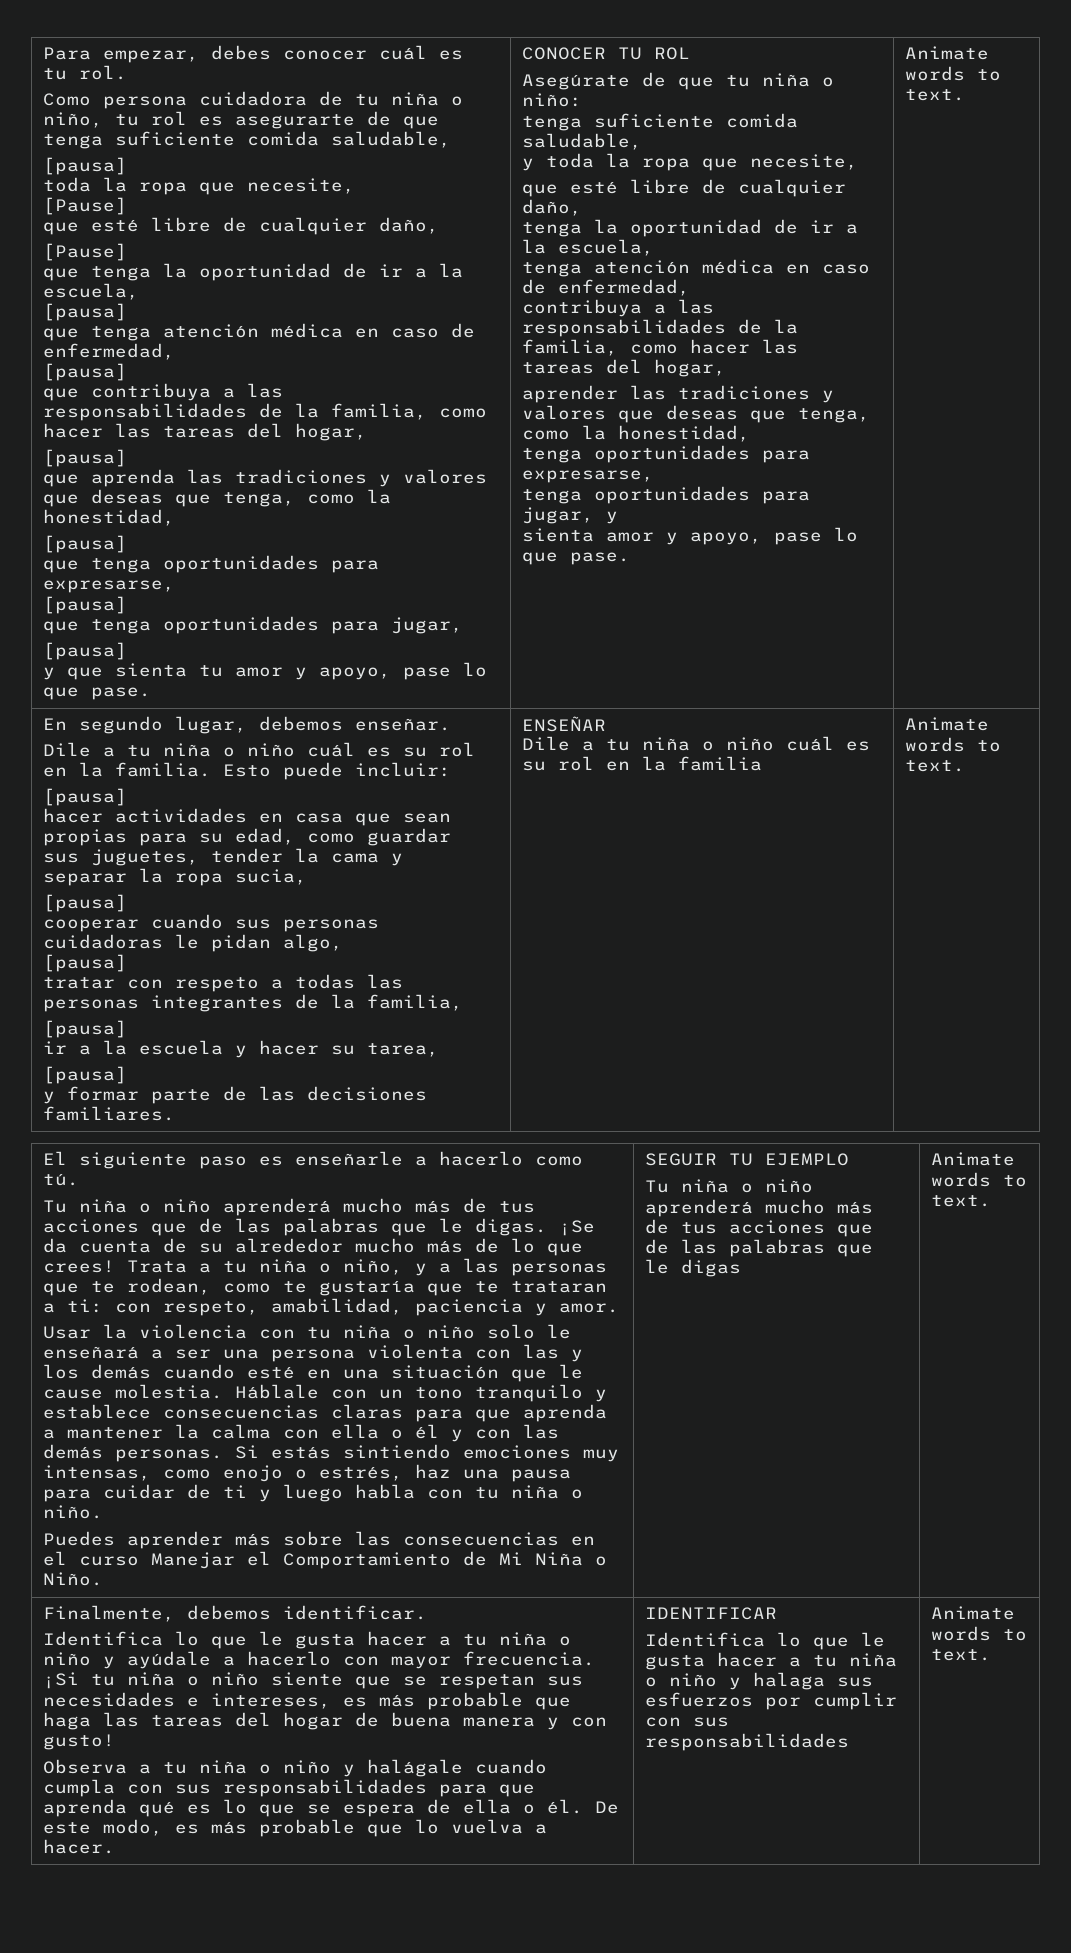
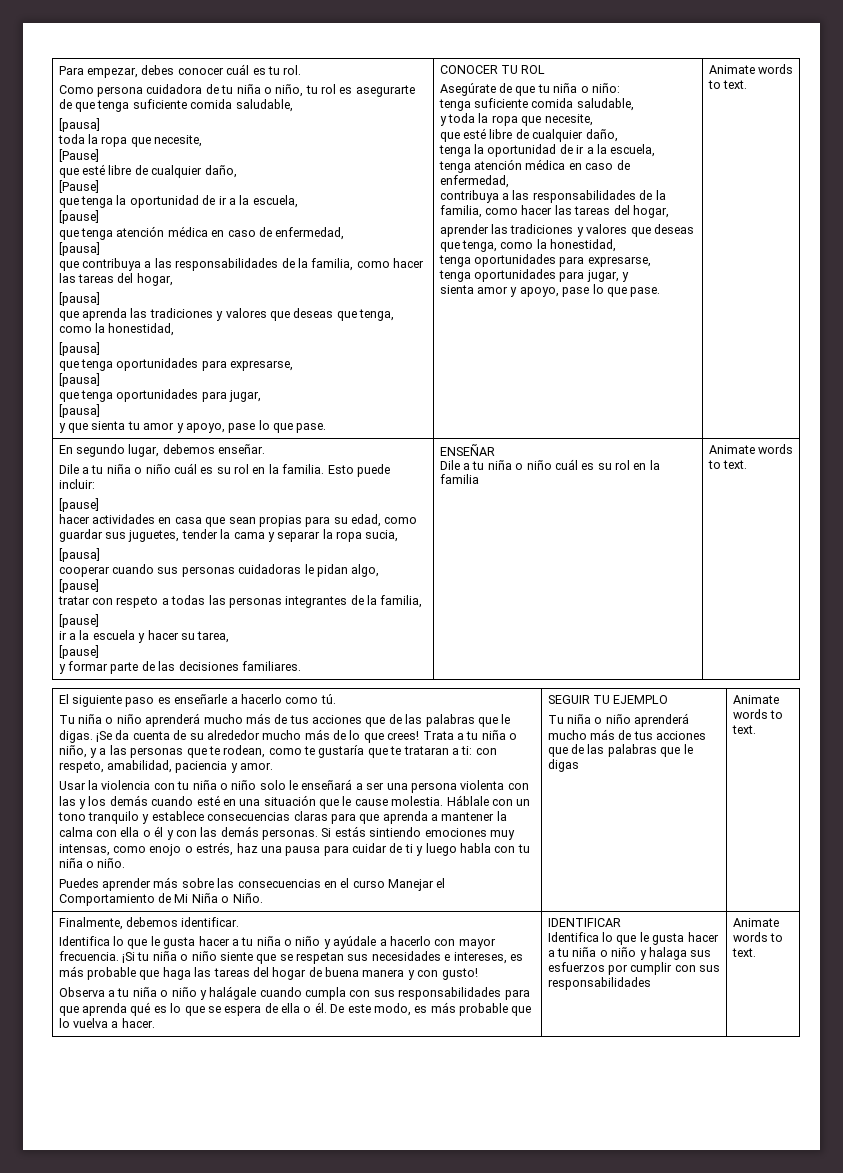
[43,303,128,321] [pausa] -> [58,210,99,224] [pause]
[43,788,128,806] [pausa] -> [58,498,99,512] [pause]
[43,954,128,972] [pausa] -> [58,579,99,593] [pause]
[43,1020,128,1038] [pausa] -> [58,614,99,628] [pause]
[43,1066,128,1084] [pausa] -> [58,645,99,659] [pause]

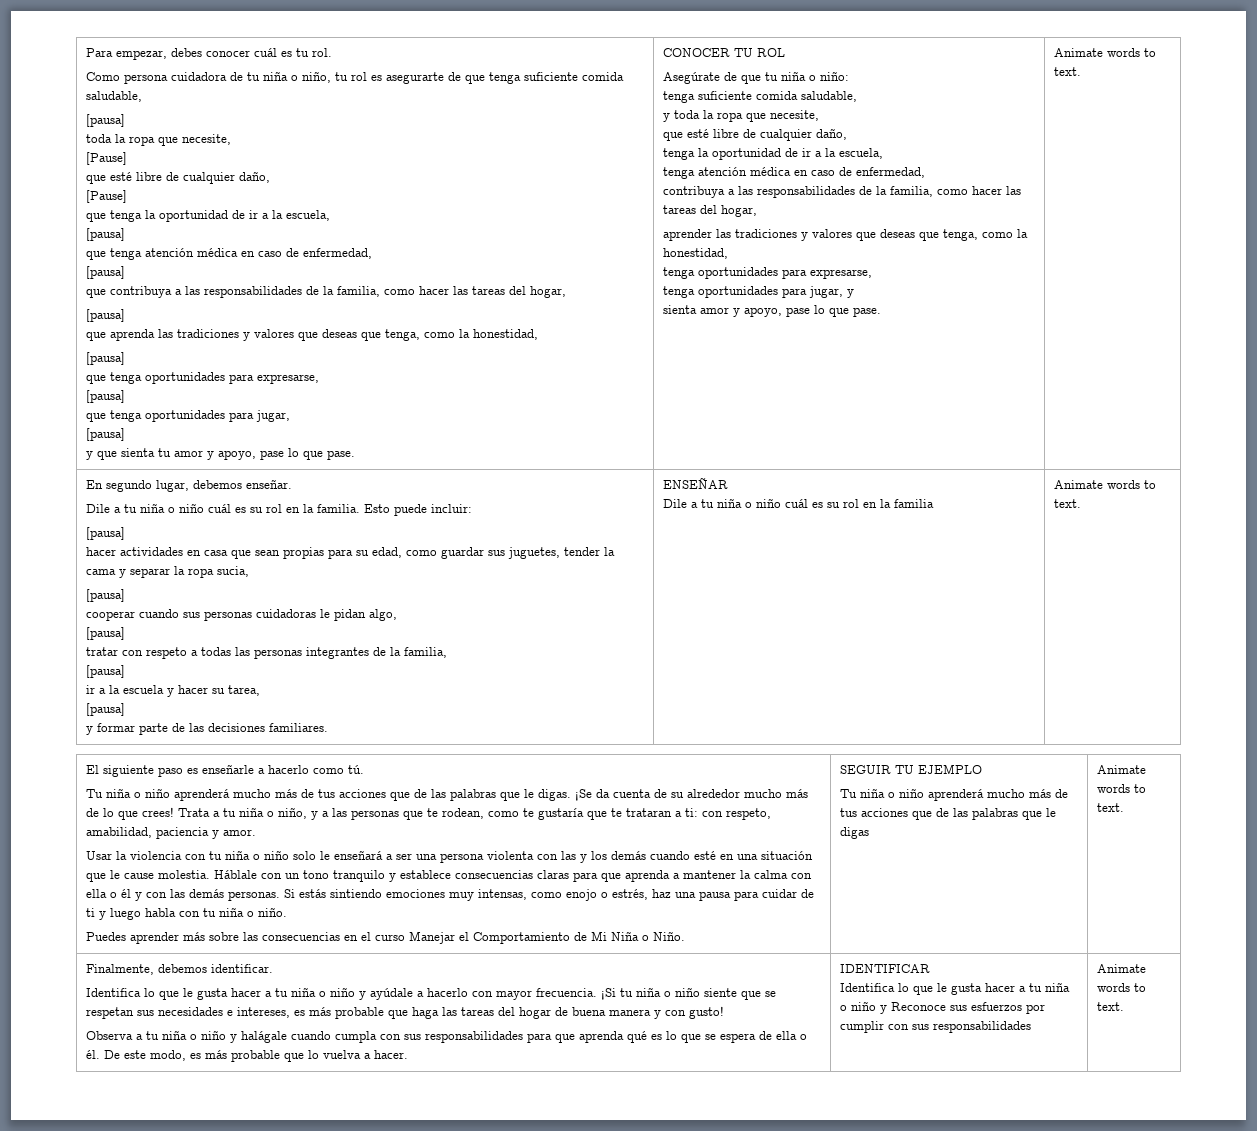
[58,210,99,224] [pause] -> [86,228,126,241] [pausa]
[58,498,99,512] [pause] -> [86,527,126,540] [pausa]
[58,579,99,593] [pause] -> [86,627,126,640] [pausa]
[58,614,99,628] [pause] -> [86,665,126,678] [pausa]
[58,645,99,659] [pause] -> [86,703,126,716] [pausa]
[648,947,687,960] halaga -> [891,1002,947,1011] Reconoce

